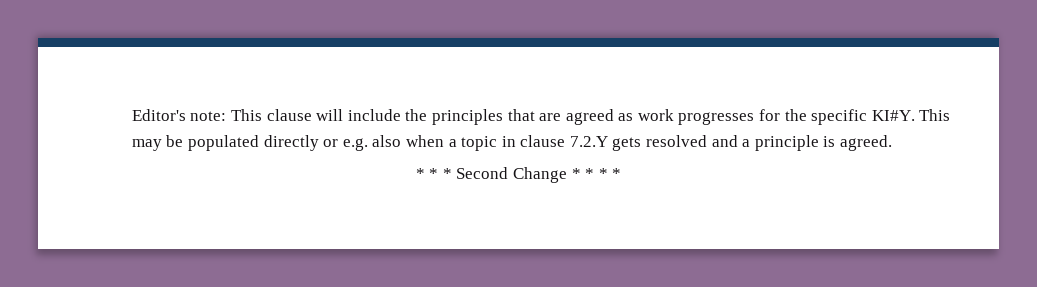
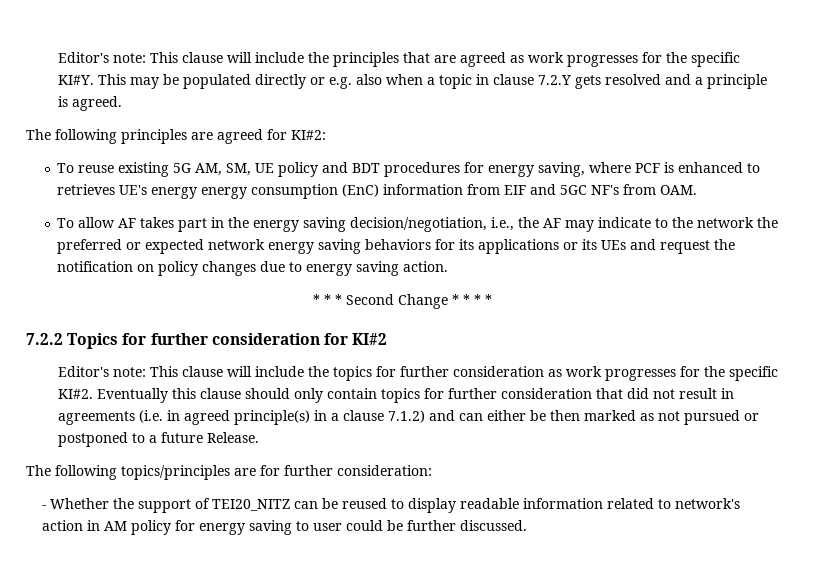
(892, 143) none -> [26,129,326,144] [57,162,761,177] [57,184,698,199] [57,217,779,232] [57,239,736,254] [57,261,449,276] // The following principles are agreed for KI#2: // To reuse existing 5G AM, SM, UE policy and BDT procedures for energy saving, where PCF is enhanced to retrieves UE's energy energy consumption (EnC) information from EIF and 5GC NF's from OAM. // To allow AF takes part in the energy saving decision/negotiation, i.e., the AF may indicate to the network the preferred or expected network energy saving behaviors for its applications or its UEs and request the notification on policy changes due to energy saving action.
(622, 173) none -> [26,333,388,349] [58,366,779,381] [58,388,735,403] [58,410,760,425] [58,432,260,447] [26,465,432,480] [42,498,741,513] [42,520,528,535] // 7.2.2 Topics for further consideration for KI#2 // Editor's note: This clause will include the topics for further consideration as work progresses for the specific KI#2. Eventually this clause should only contain topics for further consideration that did not result in agreements (i.e. in agreed principle(s) in a clause 7.1.2) and can either be then marked as not pursued or postponed to a future Release. // The following topics/principles are for further consideration: // - Whether the support of TEI20_NITZ can be reused to display readable information related to network's action in AM policy for energy saving to user could be further discussed.

